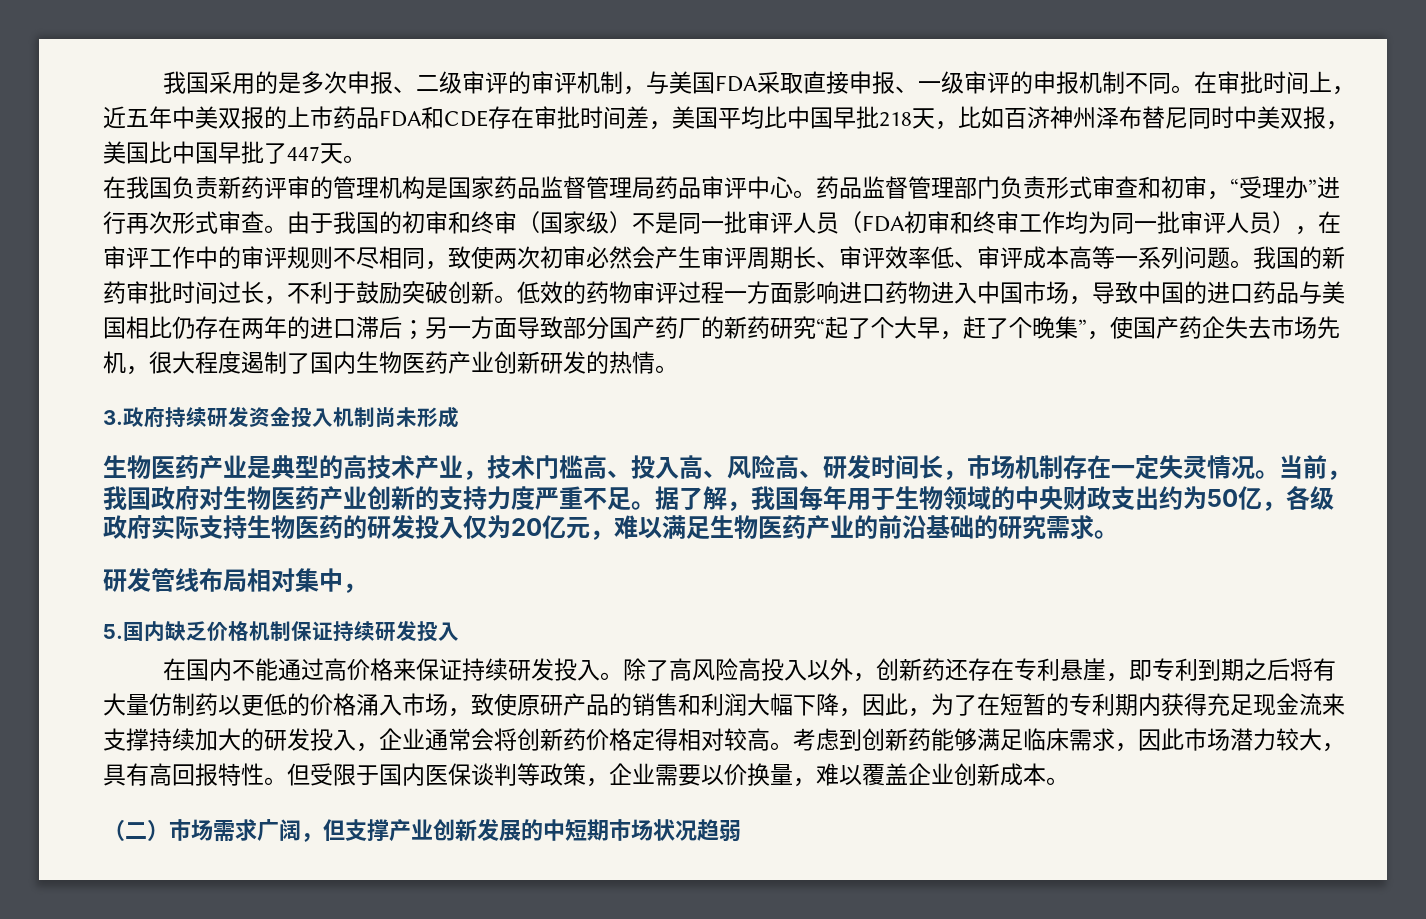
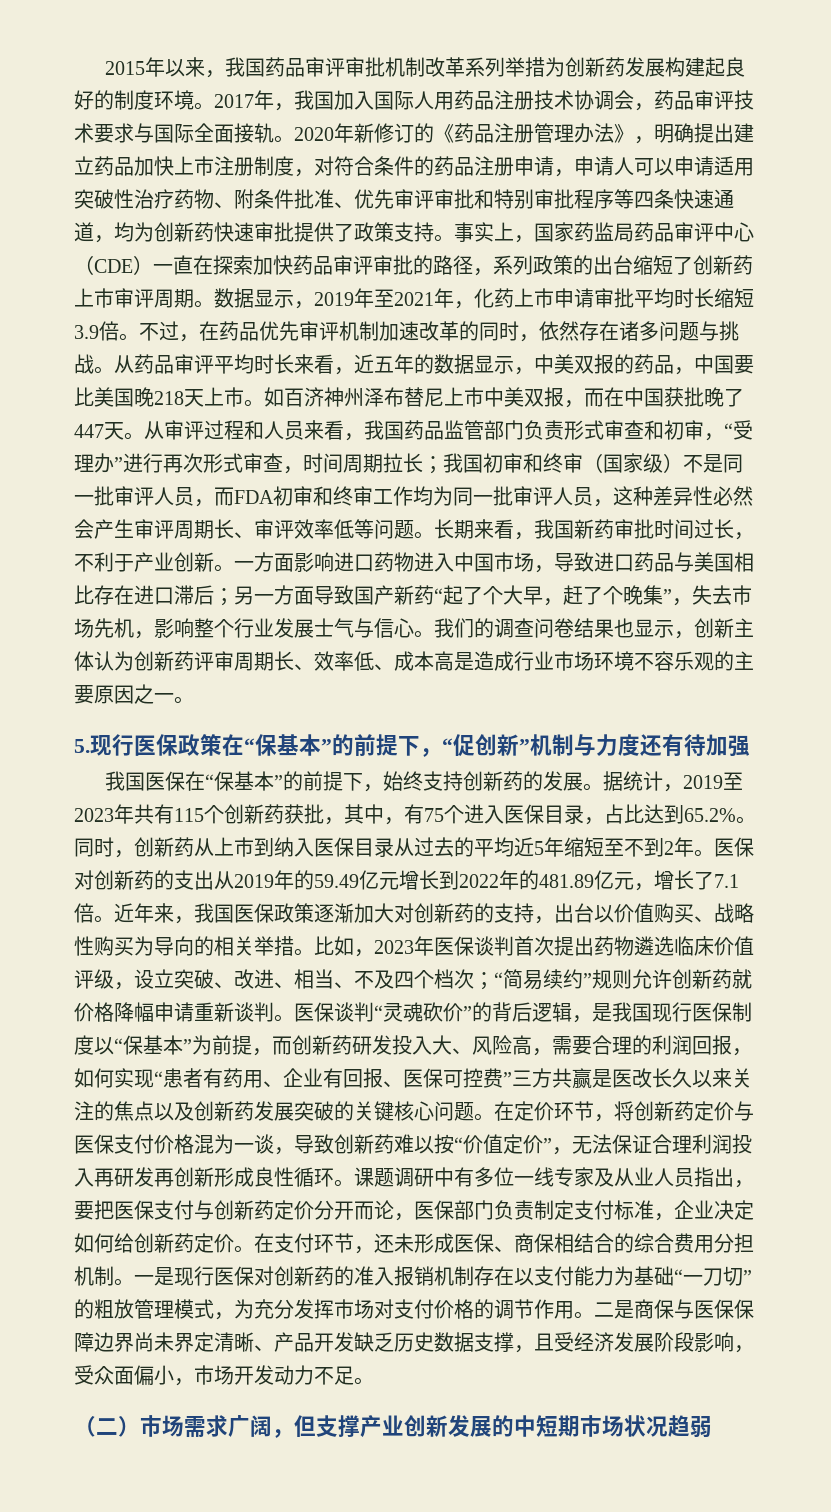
[162,71,1355,95] [103,106,981,130] 我国采用的是多次申报、二级审评的审评机制，与美国FDA采取直接申报、一级审评的申报机制不同。在审批时间上，近五年中美双报的上市药品FDA和CDE存在审批时间差，美国平均比中国早批218天，比 -> [104,57,745,78] [74,90,754,111] [74,123,754,144] [74,156,754,177] [74,189,734,209] [74,222,754,243] [74,255,753,276] [74,288,754,309] [74,321,739,342] [74,354,754,375] [74,387,264,407] 2015年以来，我国药品审评审批机制改革系列举措为创新药发展构建起良好的制度环境。2017年，我国加入国际人用药品注册技术协调会，药品审评技术要求与国际全面接轨。2020年新修订的《药品注册管理办法》，明确提出建立药品加快上市注册制度，对符合条件的药品注册申请，申请人可以申请适用突破性治疗药物、附条件批准、优先审评审批和特别审批程序等四条快速通道，均为创新药快速审批提供了政策支持。事实上，国家药监局药品审评中心（CDE）一直在探索加快药品审评审批的路径，系列政策的出台缩短了创新药上市审评周期。数据显示，2019年至2021年，化药上市申请审批平均时长缩短3.9倍。不过，在药品优先审评机制加速改革的同时，依然存在诸多问题与挑战。从药品审评平均时长来看，近五年的数据显示，中美双报的药品，中国要比美国晚218天上市。
[1188,106,1234,129] 同时 -> [444,387,484,407] 上市
[103,141,264,164] 美国比中国早批 -> [584,387,724,407] 而在中国获批晚
[103,176,954,199] // 在我国负责新药评审的管理机构是国家药品监督管理局药品审评中心。药品监督管理 -> [144,420,484,441] 从审评过程和人员来看，我国药品监管
[264,211,402,234] 。由于我国的 -> [283,453,483,474] ，时间周期拉长；我国
[839,211,862,233] （ -> [194,487,234,507] ，而
[1272,211,1341,235] [103,246,586,270] ），在审评工作中的审评规则不尽相同，致使两次初审 -> [593,486,713,507] ，这种差异性
[954,246,1322,269] 、审评成本高等一系列问题。我国的 -> [354,519,574,540] 等问题。长期来看，我国
[356,281,724,304] 鼓励突破创新。低效的药物审评过程 -> [134,552,234,572] 产业创新。
[1138,281,1207,304] 中国的 -> (594, 562) none
[172,316,310,339] 仍存在两年的 -> [94,585,134,605] 存在
[563,316,816,339] 部分国产药厂的新药研究 -> [354,585,434,605] 国产新药
[1110,316,1225,339] 使国产药企 -> (692, 602) none
[149,351,678,374] [103,406,459,428] [103,455,1351,480] [103,485,1334,511] [103,515,1118,540] [103,568,367,593] [103,621,459,642] [162,658,1336,682] [103,693,1345,717] [103,728,1345,752] [103,763,1046,787] 很大程度遏制了国内生物医药产业创新研发的热情。 // 3.政府持续研发资金投入机制尚未形成 // 生物医药产业是典型的高技术产业，技术门槛高、投入高、风险高、研发时间长，市场机制存在一定失灵情况。当前，我国政府对生物医药产业创新的支持力度严重不足。据了解，我国每年用于生物领域的中央财政支出约为50亿，各级政府实际支持生物医药的研发投入仅为20亿元，难以满足生物医药产业的前沿基础的研究需求。 // 研发管线布局相对集中， // 5.国内缺乏价格机制保证持续研发投入 // 在国内不能通过高价格来保证持续研发投入。除了高风险高投入以外，创新药还存在专利悬崖，即专利到期之后将有大量仿制药以更低的价格涌入市场，致使原研产品的销售和利润大幅下降，因此，为了在短暂的专利期内获得充足现金流来支撑持续加大的研发投入，企业通常会将创新药价格定得相对较高。考虑到创新药能够满足临床需求，因此市场潜力较大，具有高回报特性。但受限于国内医保谈判等政策，企业需要以价换量，难以覆盖企业创新成本 -> [154,618,754,639] [74,651,754,671] [74,684,194,704] [74,734,750,757] [104,771,743,792] [74,804,756,825] [74,837,754,858] [74,870,739,891] [74,903,754,924] [74,936,754,957] [74,969,752,990] [74,1002,752,1023] [74,1035,752,1056] [74,1068,752,1089] [74,1101,754,1122] [74,1134,752,1155] [74,1167,754,1188] [74,1200,754,1221] [74,1233,754,1254] [74,1266,752,1286] [74,1299,754,1320] [74,1332,754,1353] [74,1365,354,1386] 影响整个行业发展士气与信心。我们的调查问卷结果也显示，创新主体认为创新药评审周期长、效率低、成本高是造成行业市场环境不容乐观的主要原因之一。 // 5.现行医保政策在“保基本”的前提下，“促创新”机制与力度还有待加强 // 我国医保在“保基本”的前提下，始终支持创新药的发展。据统计，2019至2023年共有115个创新药获批，其中，有75个进入医保目录，占比达到65.2%。同时，创新药从上市到纳入医保目录从过去的平均近5年缩短至不到2年。医保对创新药的支出从2019年的59.49亿元增长到2022年的481.89亿元，增长了7.1倍。近年来，我国医保政策逐渐加大对创新药的支持，出台以价值购买、战略性购买为导向的相关举措。比如，2023年医保谈判首次提出药物遴选临床价值评级，设立突破、改进、相当、不及四个档次；“简易续约”规则允许创新药就价格降幅申请重新谈判。医保谈判“灵魂砍价”的背后逻辑，是我国现行医保制度以“保基本”为前提，而创新药研发投入大、风险高，需要合理的利润回报，如何实现“患者有药用、企业有回报、医保可控费”三方共赢是医改长久以来关注的焦点以及创新药发展突破的关键核心问题。在定价环节，将创新药定价与医保支付价格混为一谈，导致创新药难以按“价值定价”，无法保证合理利润投入再研发再创新形成良性循环。课题调研中有多位一线专家及从业人员指出，要把医保支付与创新药定价分开而论，医保部门负责制定支付标准，企业决定如何给创新药定价。在支付环节，还未形成医保、商保相结合的综合费用分担机制。一是现行医保对创新药的准入报销机制存在以支付能力为基础“一刀切”的粗放管理模式，为充分发挥市场对支付价格的调节作用。二是商保与医保保障边界尚未界定清晰、产品开发缺乏历史数据支撑，且受经济发展阶段影响，受众面偏小，市场开发动力不足

